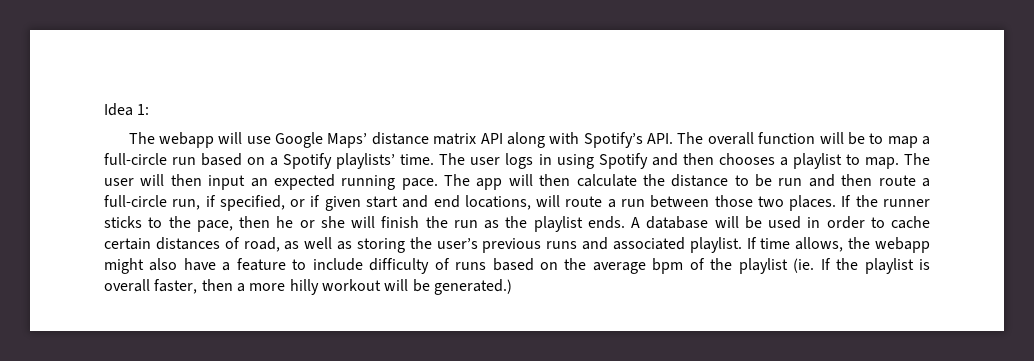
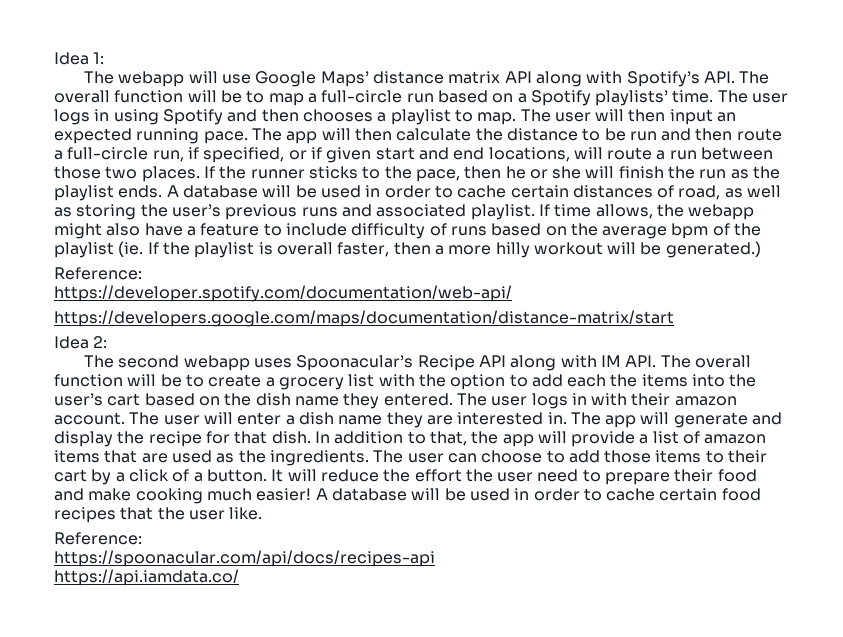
(512, 287) none -> [54,267,142,280] [54,285,512,302] [54,310,674,327] [54,336,108,349] [84,355,751,371] [54,374,757,390] [54,393,737,409] [54,412,783,428] [54,431,767,447] [54,450,768,466] [54,469,757,485] [54,488,761,504] [54,507,263,523] [54,532,142,545] [54,550,435,567] [54,569,239,586] // Reference: // https://developer.spotify.com/documentation/web-api/ // https://developers.google.com/maps/documentation/distance-matrix/start // Idea 2: // The second webapp uses Spoonacular’s Recipe API along with IM API. The overall function will be to create a grocery list with the option to add each the items into the user’s cart based on the dish name they entered. The user logs in with their amazon account. The user will enter a dish name they are interested in. The app will generate and display the recipe for that dish. In addition to that, the app will provide a list of amazon items that are used as the ingredients. The user can choose to add those items to their cart by a click of a button. It will reduce the effort the user need to prepare their food and make cooking much easier! A database will be used in order to cache certain food recipes that the user like. // Reference: // https://spoonacular.com/api/docs/recipes-api // https://api.iamdata.co/

